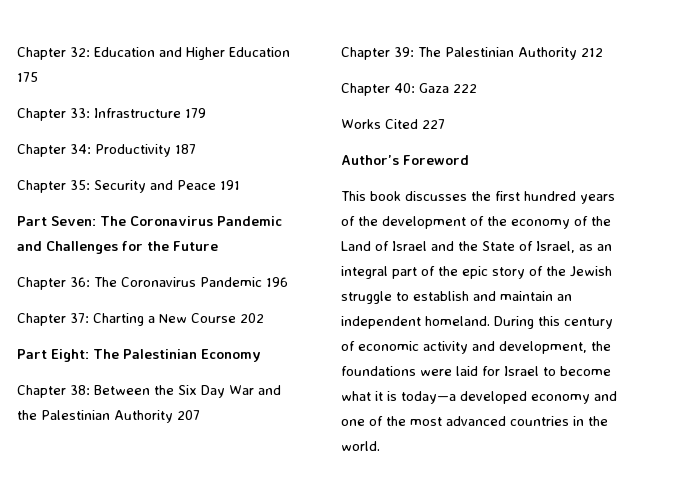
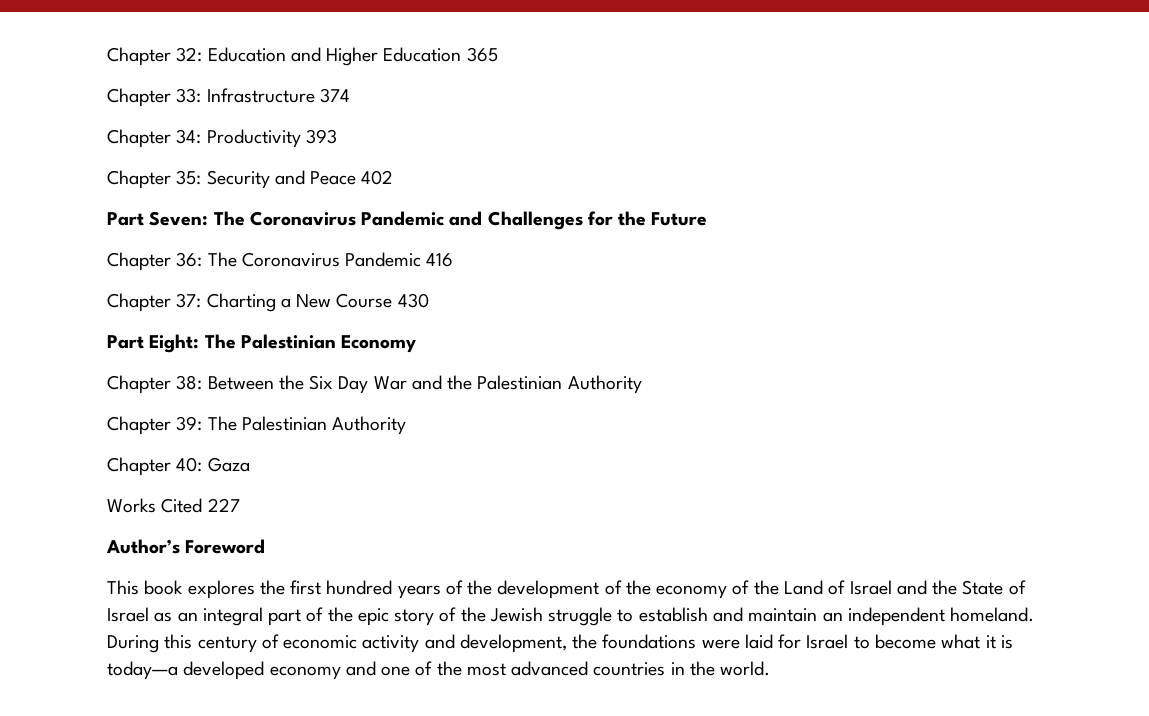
[17,72,38,82] 175 -> [466,47,498,62] 365
[185,108,206,118] 179 -> [319,88,350,103] 374
[175,144,196,154] 187 -> [305,129,337,144] 393
[220,180,240,190] 191 -> [361,170,394,185] 402
[266,277,288,287] 196 -> [426,253,454,267] 416
[240,313,264,323] 202 -> [397,293,429,308] 430
[177,410,200,420] 207 -> (642, 384) none
[581,48,603,57] 212 -> (407, 425) none
[453,84,477,93] 222 -> (250, 464) none
[405,191,467,201] discusses -> [187,580,255,599] explores
[536,241,575,253] Israel, -> [107,607,149,622] Israel

